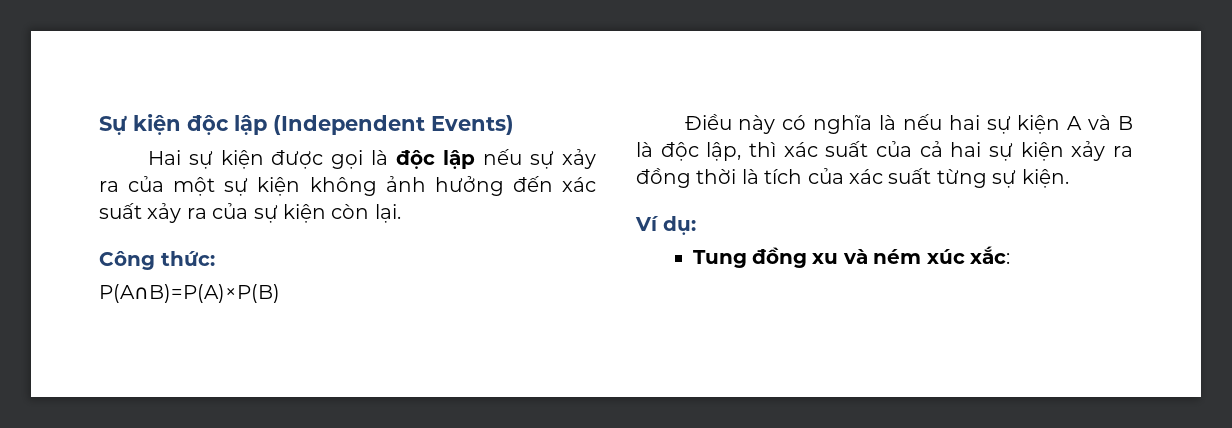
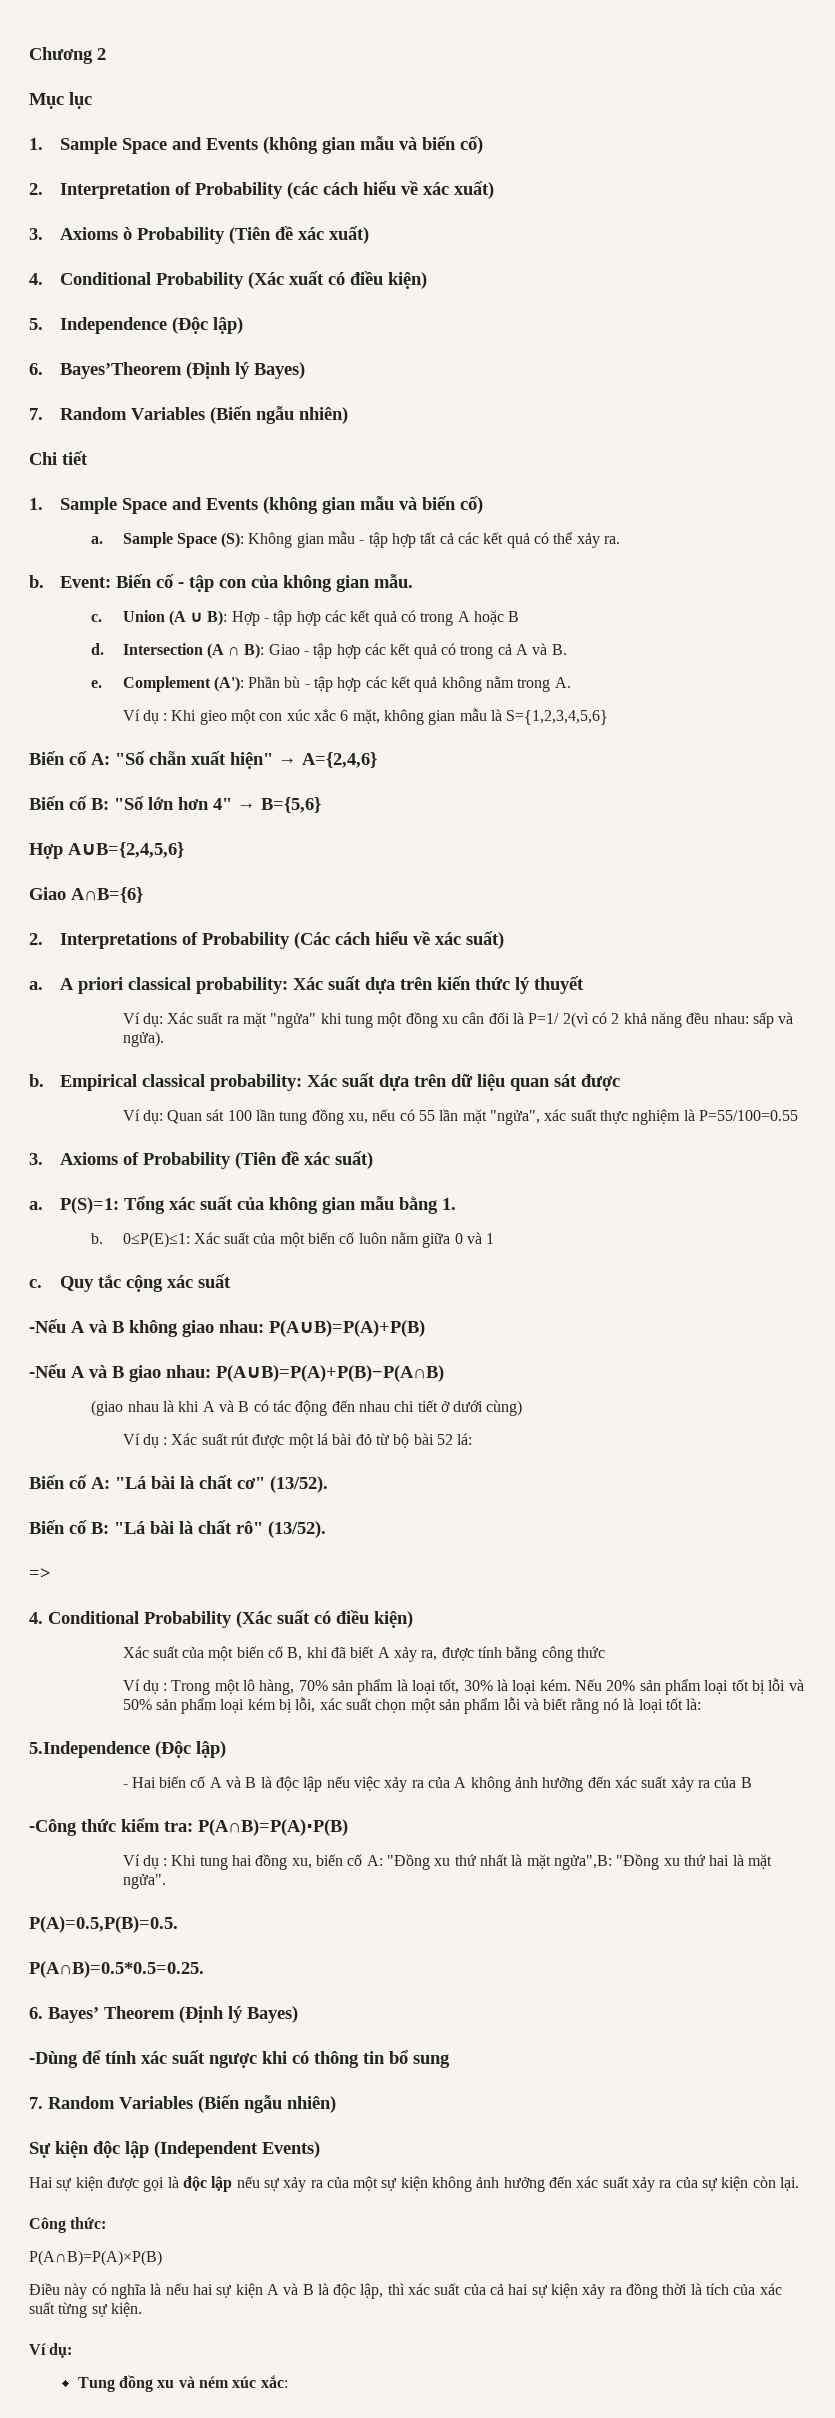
(99, 125) none -> [29,47,106,64] [29,92,92,109] [29,135,484,154] [29,181,495,199] [29,226,370,244] [29,271,428,289] [29,317,244,334] [29,362,306,379] [29,405,349,424] [29,451,88,465] [29,495,484,514] [91,531,620,548] [29,573,414,592] [91,610,520,626] [91,643,567,659] [91,676,571,692] [122,708,609,725] [29,751,377,769] [29,796,321,813] [29,842,184,859] [29,887,143,903] [29,931,505,949] [29,976,585,994] [122,1012,794,1028] [122,1031,164,1047] [29,1073,621,1091] [122,1109,798,1125] [29,1151,374,1169] [29,1195,457,1214] [91,1232,495,1248] [29,1274,232,1292] [29,1319,425,1337] [29,1364,444,1382] [91,1400,523,1416] [122,1433,473,1448] [29,1475,328,1493] [29,1520,326,1538] [29,1568,51,1579] [29,1610,413,1628] [122,1646,605,1662] [122,1678,804,1695] [122,1697,702,1714] [29,1741,226,1758] [122,1776,752,1792] [29,1818,348,1836] [122,1854,772,1870] [122,1874,166,1889] [29,1916,178,1933] [29,1961,204,1978] [29,2006,298,2023] [29,2050,450,2068] [29,2094,336,2113] Chương 2 // Mục lục // 1. Sample Space and Events (không gian mẫu và biến cố) // 2. Interpretation of Probability (các cách hiểu về xác xuất) // 3. Axioms ò Probability (Tiên đề xác xuất) // 4. Conditional Probability (Xác xuất có điều kiện) // 5. Independence (Độc lập) // 6. Bayes’Theorem (Định lý Bayes) // 7. Random Variables (Biến ngẫu nhiên) // Chi tiết // 1. Sample Space and Events (không gian mẫu và biến cố) // a. Sample Space (S): Không gian mẫu - tập hợp tất cả các kết quả có thể xảy ra. // b. Event: Biến cố - tập con của không gian mẫu. // c. Union (A ∪ B): Hợp - tập hợp các kết quả có trong A hoặc B // d. Intersection (A ∩ B): Giao - tập hợp các kết quả có trong cả A và B. // e. Complement (A'): Phần bù - tập hợp các kết quả không nằm trong A. // Ví dụ : Khi gieo một con xúc xắc 6 mặt, không gian mẫu là S={1,2,3,4,5,6} // Biến cố A: "Số chẵn xuất hiện" → A={2,4,6} // Biến cố B: "Số lớn hơn 4" → B={5,6} // Hợp A∪B={2,4,5,6} // Giao A∩B={6} // 2. Interpretations of Probability (Các cách hiểu về xác suất) // a. A priori classical probability: Xác suất dựa trên kiến thức lý thuyết // Ví dụ: Xác suất ra mặt "ngửa" khi tung một đồng xu cân đối là P=1/ 2(vì có 2 khả năng đều nhau: sấp và ngửa). // b. Empirical classical probability: Xác suất dựa trên dữ liệu quan sát được // Ví dụ: Quan sát 100 lần tung đồng xu, nếu có 55 lần mặt "ngửa", xác suất thực nghiệm là P=55/100=0.55 // 3. Axioms of Probability (Tiên đề xác suất) // a. P(S)=1: Tổng xác suất của không gian mẫu bằng 1. // b. 0≤P(E)≤1: Xác suất của một biến cố luôn nằm giữa 0 và 1 // c. Quy tắc cộng xác suất // -Nếu A và B không giao nhau: P(A∪B)=P(A)+P(B) // -Nếu A và B giao nhau: P(A∪B)=P(A)+P(B)−P(A∩B) // (giao nhau là khi A và B có tác động đến nhau chi tiết ở dưới cùng) // Ví dụ : Xác suất rút được một lá bài đỏ từ bộ bài 52 lá: // Biến cố A: "Lá bài là chất cơ" (13/52). // Biến cố B: "Lá bài là chất rô" (13/52). // => // 4. Conditional Probability (Xác suất có điều kiện) // Xác suất của một biến cố B, khi đã biết A xảy ra, được tính bằng công thức // Ví dụ : Trong một lô hàng, 70% sản phẩm là loại tốt, 30% là loại kém. Nếu 20% sản phẩm loại tốt bị lỗi và 50% sản phẩm loại kém bị lỗi, xác suất chọn một sản phẩm lỗi và biết rằng nó là loại tốt là: // 5.Independence (Độc lập) // - Hai biến cố A và B là độc lập nếu việc xảy ra của A không ảnh hưởng đến xác suất xảy ra của B // -Công thức kiểm tra: P(A∩B)=P(A)⋅P(B) // Ví dụ : Khi tung hai đồng xu, biến cố A: "Đồng xu thứ nhất là mặt ngửa",B: "Đồng xu thứ hai là mặt ngửa". // P(A)=0.5,P(B)=0.5. // P(A∩B)=0.5*0.5=0.25. // 6. Bayes’ Theorem (Định lý Bayes) // -Dùng để tính xác suất ngược khi có thông tin bổ sung // 7. Random Variables (Biến ngẫu nhiên) //

